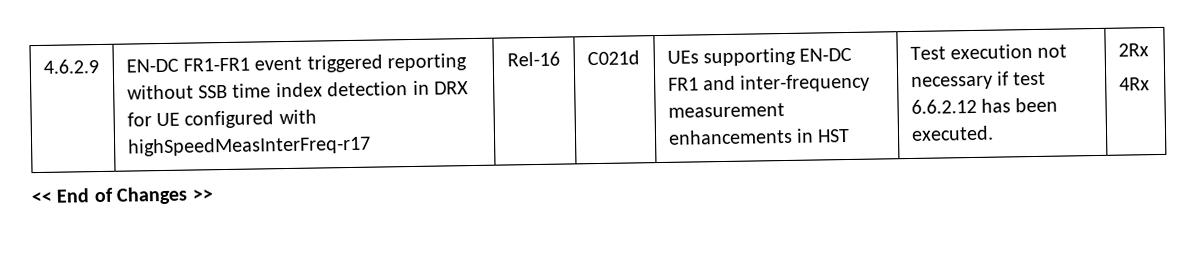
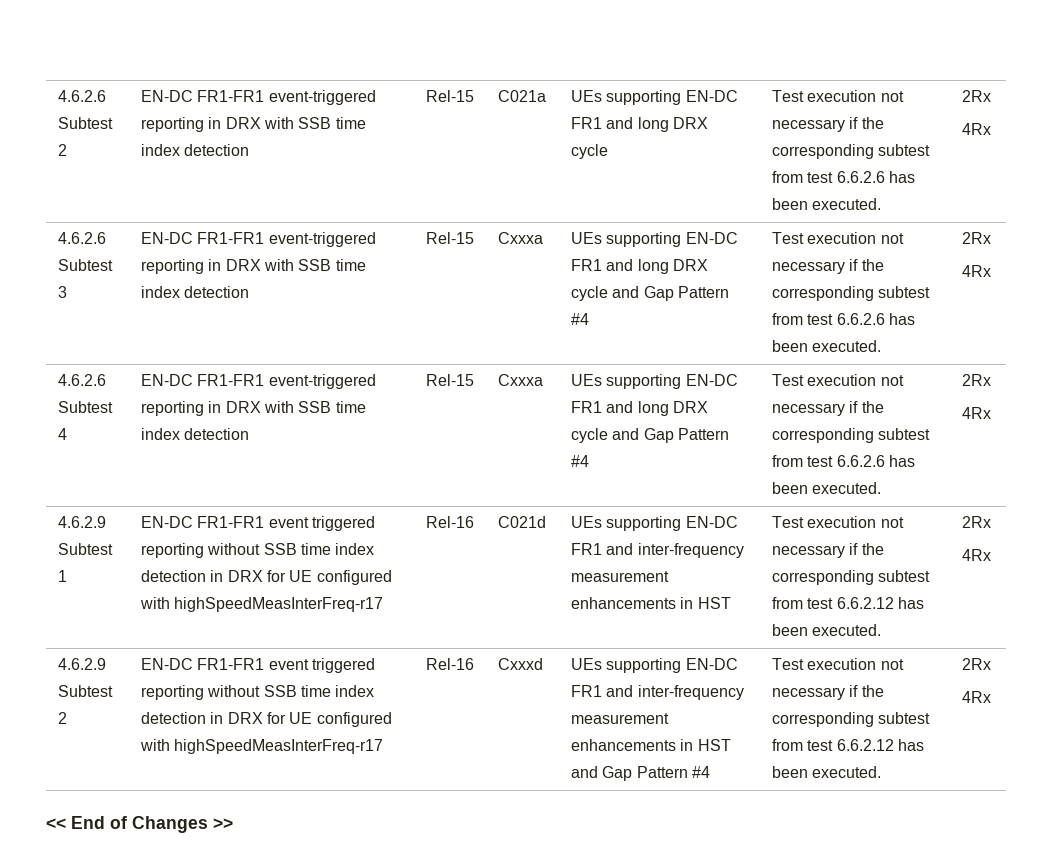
[42,59,99,74] 4.6.2.9 -> [58,90,107,102] [58,117,114,129] [58,144,68,156] [141,90,376,105] [141,117,366,132] [141,144,250,156] [426,90,474,102] [498,90,547,102] [571,90,738,105] [571,117,709,132] [571,144,609,159] [772,90,904,102] [772,117,884,132] [772,144,931,159] [772,171,916,183] [772,198,882,210] [962,90,992,102] [962,123,992,135] [58,232,107,244] [58,259,114,271] [58,286,68,298] [141,232,376,247] [141,259,366,274] [141,286,250,298] [426,232,474,244] [498,232,544,244] [571,232,738,247] [571,259,709,274] [571,286,730,301] [571,313,590,325] [772,232,904,244] [772,259,884,274] [772,286,931,301] [772,313,916,325] [772,340,882,352] [962,232,992,244] [962,265,992,277] [58,374,107,386] [58,401,114,413] [58,428,68,440] [141,374,376,389] [141,401,366,416] [141,428,250,440] [426,374,474,386] [498,374,544,386] [571,374,738,389] [571,401,709,416] [571,428,730,443] [571,455,590,467] [772,374,904,386] [772,401,884,416] [772,428,931,443] [772,455,916,467] [772,482,882,494] [962,374,992,386] [962,407,992,419] [58,516,107,528] [58,543,114,555] [58,570,68,582] 4.6.2.6 Subtest 2 | EN-DC FR1-FR1 event-triggered reporting in DRX with SSB time index detection | Rel-15 | C021a | UEs supporting EN-DC FR1 and long DRX cycle | Test execution not necessary if the corresponding subtest from test 6.6.2.6 has been executed. | 2Rx // 4Rx // 4.6.2.6 Subtest 3 | EN-DC FR1-FR1 event-triggered reporting in DRX with SSB time index detection | Rel-15 | Cxxxa | UEs supporting EN-DC FR1 and long DRX cycle and Gap Pattern #4 | Test execution not necessary if the corresponding subtest from test 6.6.2.6 has been executed. | 2Rx // 4Rx // 4.6.2.6 Subtest 4 | EN-DC FR1-FR1 event-triggered reporting in DRX with SSB time index detection | Rel-15 | Cxxxa | UEs supporting EN-DC FR1 and long DRX cycle and Gap Pattern #4 | Test execution not necessary if the corresponding subtest from test 6.6.2.6 has been executed. | 2Rx // 4Rx // 4.6.2.9 Subtest 1
(1010, 78) none -> [861,543,884,555] [772,570,931,585] [772,597,925,609] [772,624,882,636] [962,516,992,528] [962,549,992,561] [58,658,107,670] [58,685,114,697] [58,712,68,724] [141,658,376,673] [141,685,375,700] [141,712,392,727] [140,739,384,754] [426,658,474,670] [498,658,544,670] [571,658,738,673] [571,685,744,700] [571,713,670,724] [571,739,731,751] [571,766,711,781] [772,658,904,670] [772,685,884,700] [772,712,931,727] [772,739,804,751] the corresponding subtest from test 6.6.2.12 has been executed. | 2Rx // 4Rx // 4.6.2.9 Subtest 2 | EN-DC FR1-FR1 event triggered reporting without SSB time index detection in DRX for UE configured with highSpeedMeasInterFreq-r17 | Rel-16 | Cxxxd | UEs supporting EN-DC FR1 and inter-frequency measurement enhancements in HST and Gap Pattern #4 | Test execution not necessary if the corresponding subtest from

